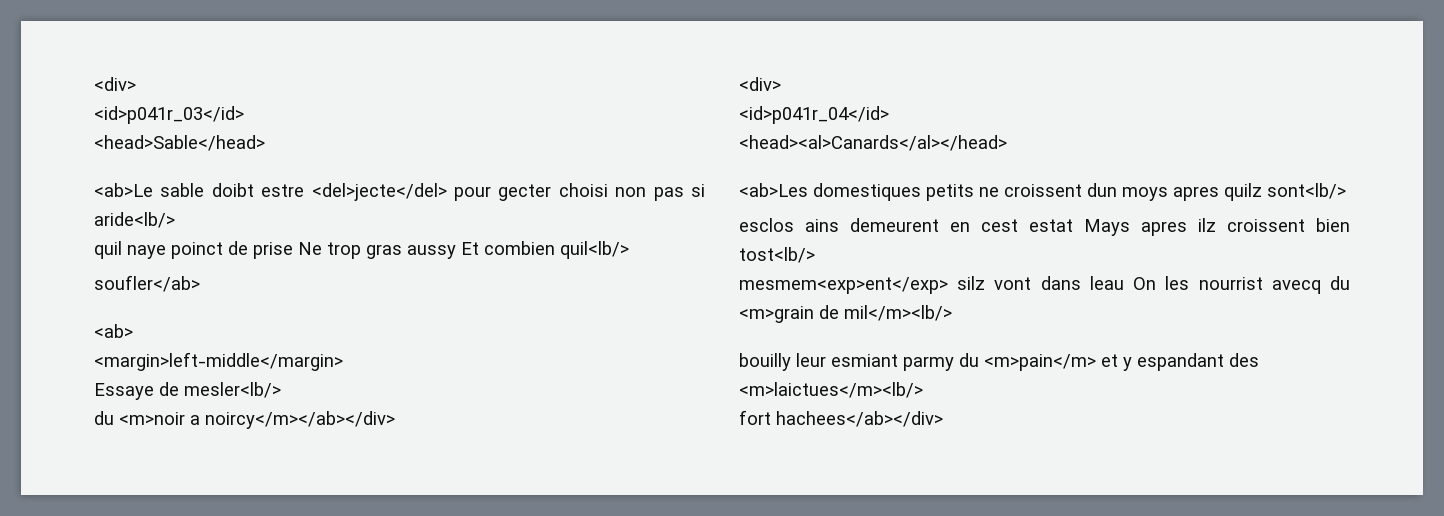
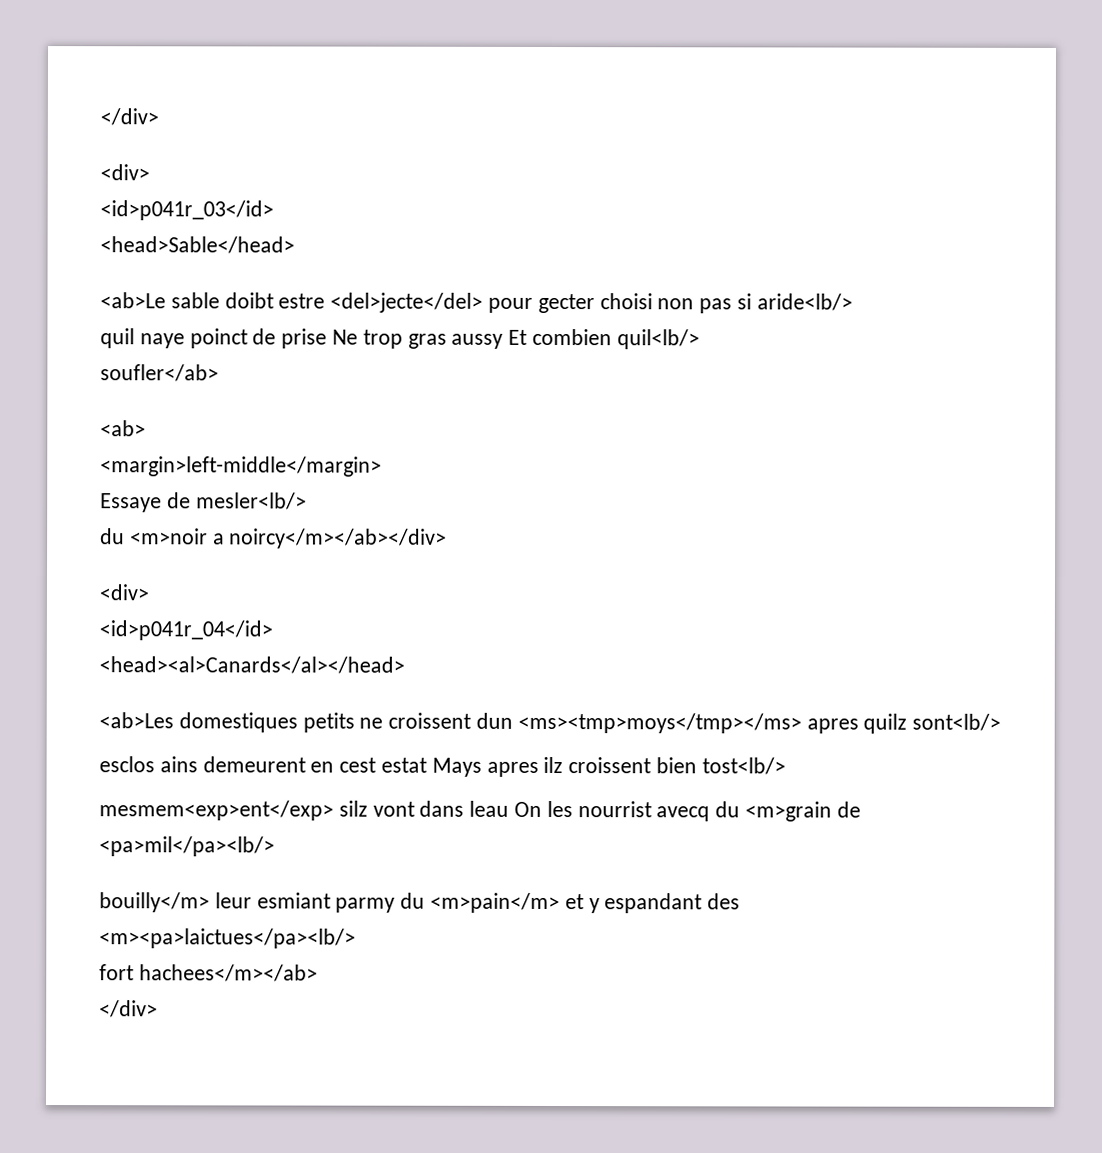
(94, 84) none -> [100,108,159,126] </div> //
[1122,187,1168,201] moys -> [517,712,802,734] <ms><tmp>moys</tmp></ms>
[844,305,952,321] [739,353,791,371] mil</m><lb/> // bouilly -> [99,836,275,857] [99,892,210,913] <pa>mil</pa><lb/> // bouilly</m>
[739,382,923,398] <m>laictues</m><lb/> -> [99,928,356,949] <m><pa>laictues</pa><lb/>
[776,411,943,427] hachees</ab></div> -> [138,964,318,982] [99,1000,158,1018] hachees</m></ab> // </div>

